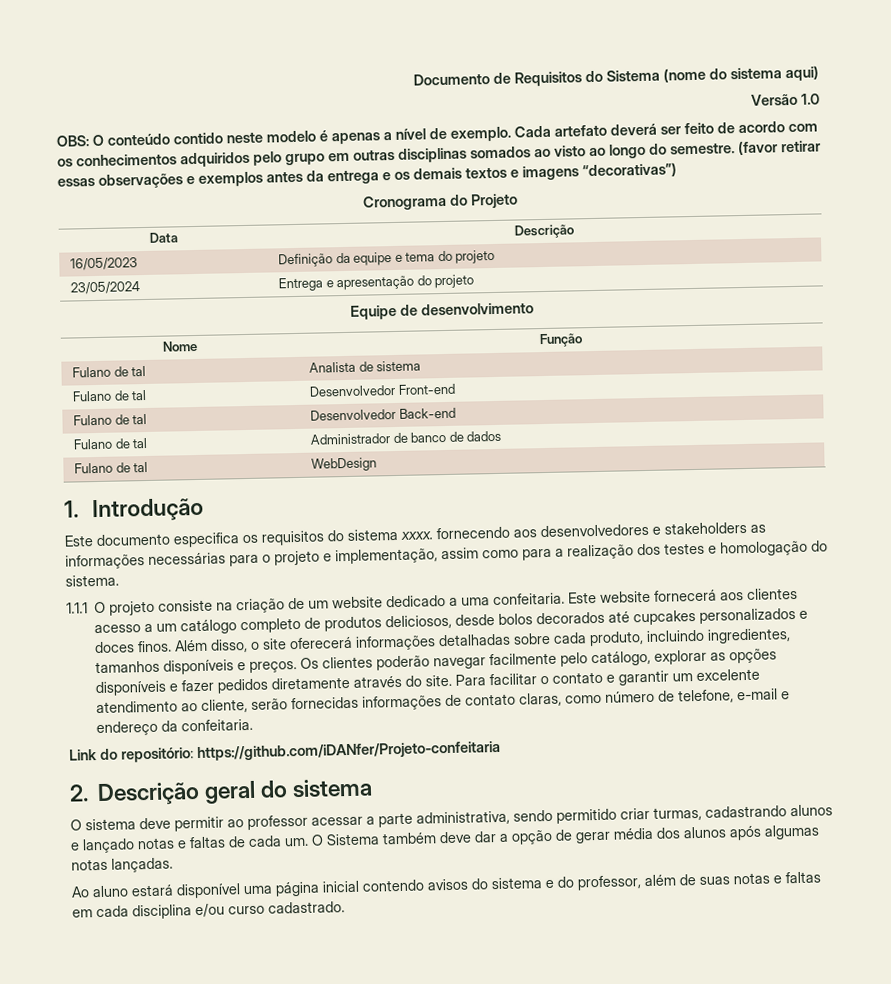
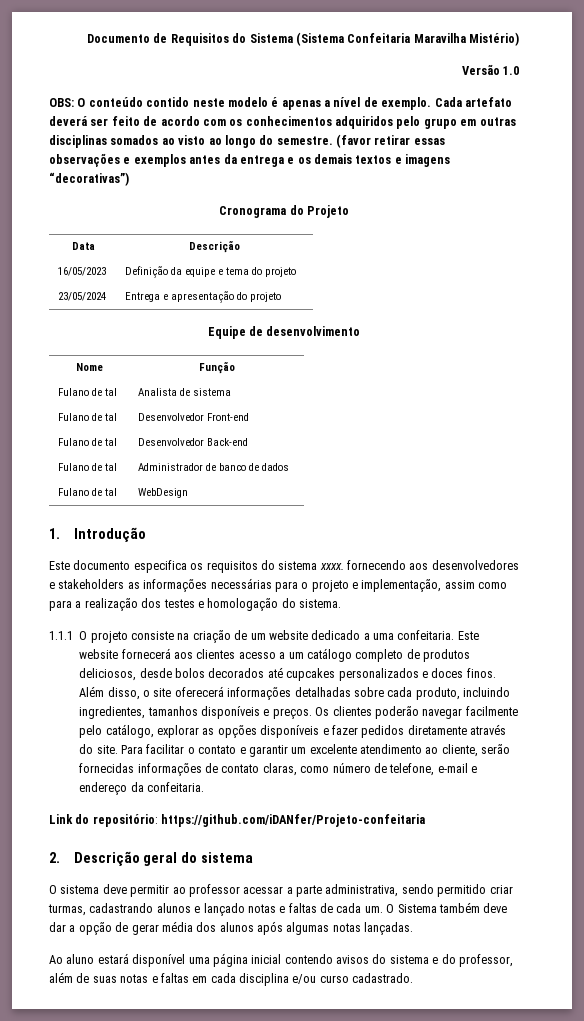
[663,65,819,83] (nome do sistema aqui) -> [295,32,519,46] (Sistema Confeitaria Maravilha Mistério)

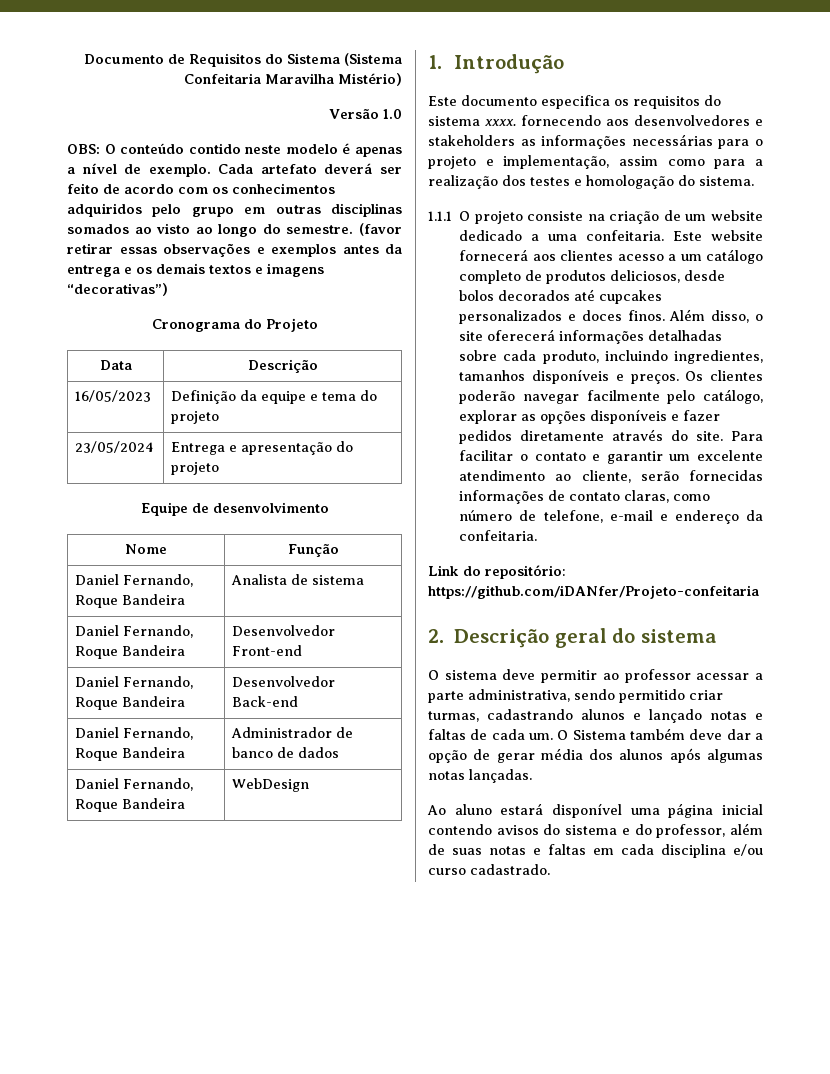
[58,388,118,396] Fulano de tal -> [75,574,194,587] [75,594,186,608] Daniel Fernando, Roque Bandeira
[58,413,118,421] [138,413,250,421] [58,438,118,446] [138,438,249,446] [58,463,118,471] Fulano de tal | Desenvolvedor Front-end // Fulano de tal | Desenvolvedor Back-end // Fulano de tal -> [75,625,194,638] [75,645,186,659] [232,625,336,636] [232,645,303,656] [75,676,194,689] [75,696,186,710] [232,676,336,687] [232,696,299,707] [75,727,194,740] [75,747,186,761] Daniel Fernando, Roque Bandeira | Desenvolvedor Front-end // Daniel Fernando, Roque Bandeira | Desenvolvedor Back-end // Daniel Fernando, Roque Bandeira
[58,488,118,496] Fulano de tal -> [75,778,194,791] [75,798,186,812] Daniel Fernando, Roque Bandeira

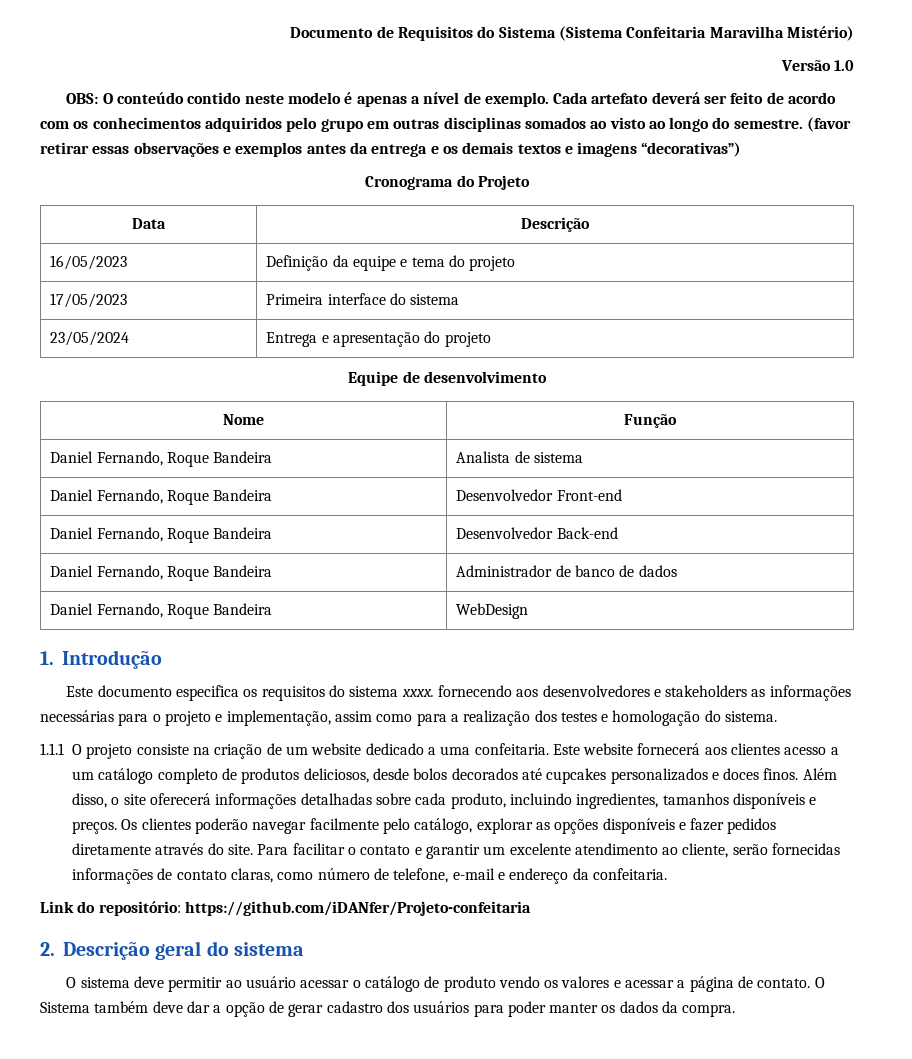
(220, 417) none -> [50,293,128,308] [266,293,460,305] // 17/05/2023 | Primeira interface do sistema
[624,669,763,683] [428,689,723,703] [428,709,763,723] [428,729,553,740] professor acessar a parte administrativa, sendo permitido criar turmas, cadastrando alunos e lançado notas e faltas de cada um. -> [245,976,811,992] usuário acessar o catálogo de produto vendo os valores e acessar a página de contato.
[540,748,763,763] [428,769,532,783] [427,803,763,818] [428,823,763,838] [428,844,763,858] [428,864,550,875] média dos alunos após algumas notas lançadas. // Ao aluno estará disponível uma página inicial contendo avisos do sistema e do professor, além de suas notas e faltas em cada disciplina e/ou curso cadastrado. -> [326,1001,736,1017] cadastro dos usuários para poder manter os dados da compra.

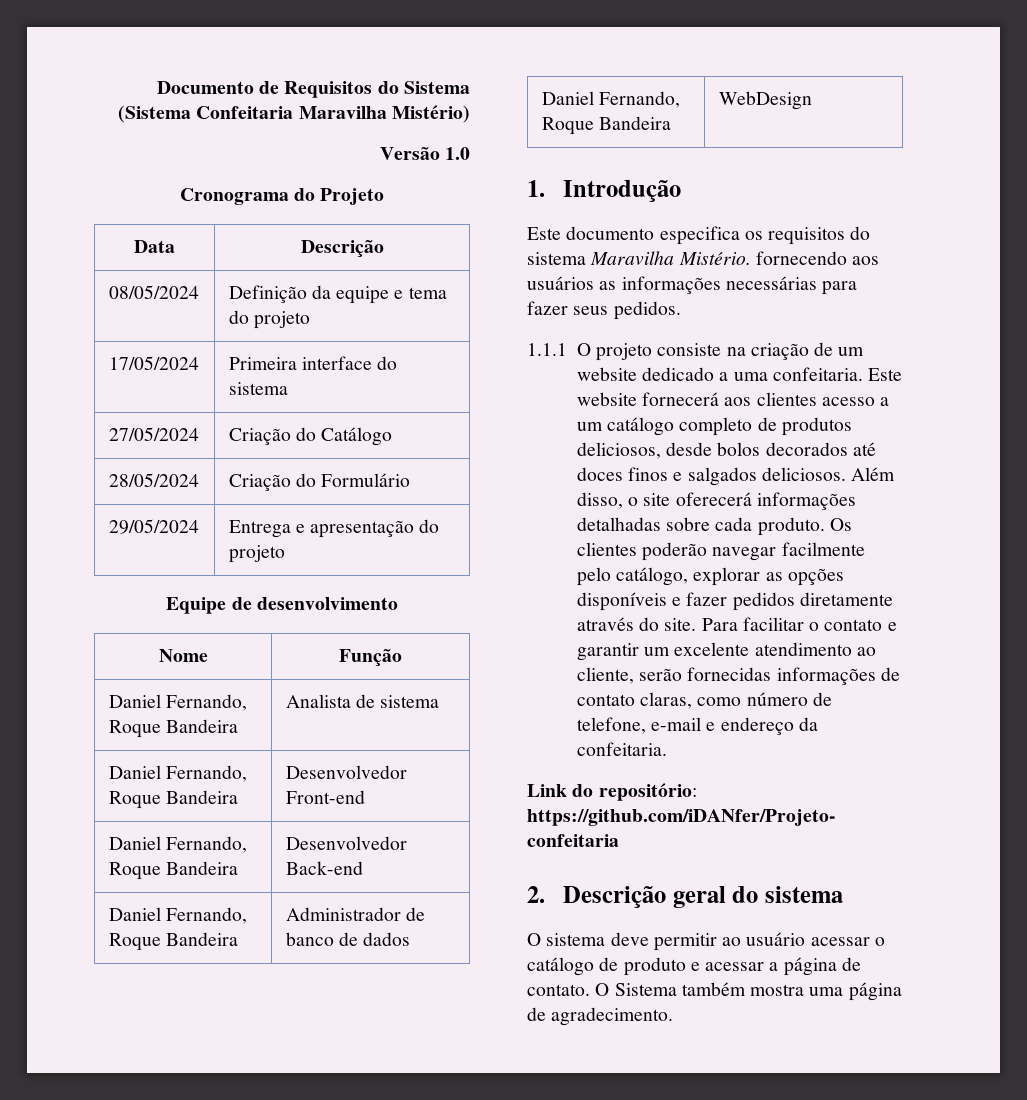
[66,92,837,107] [40,117,852,132] [40,142,742,157] // OBS: O conteúdo contido neste modelo é apenas a nível de exemplo. Cada artefato deverá ser feito de acordo com os conhecimentos adquiridos pelo grupo em outras disciplinas somados ao visto ao longo do semestre. (favor retirar essas observações e exemplos antes da entrega e os demais textos e imagens “decorativas”) -> (470, 153) none
[50,255,128,270] 16/05/2023 -> [108,285,199,299] 08/05/2024
[50,293,128,308] 17/05/2023 -> [108,356,199,370] 17/05/2024
[50,331,130,346] 23/05/2024 -> [108,427,199,441] [228,427,393,446] [108,473,199,487] [228,473,411,491] [108,519,199,534] 27/05/2024 | Criação do Catálogo // 28/05/2024 | Criação do Formulário // 29/05/2024
[401,685,851,701] [40,710,778,726] xxxx. fornecendo aos desenvolvedores e stakeholders as informações necessárias para o projeto e implementação, assim como para a realização dos testes e homologação do sistema. -> [590,251,880,265] [527,276,858,295] [527,301,681,320] Maravilha Mistério. fornecendo aos usuários as informações necessárias para fazer seus pedidos.
[546,768,799,784] cupcakes personalizados e doces finos. -> [576,467,846,486] doces finos e salgados deliciosos.
[450,793,817,809] [72,821,117,834] produto, incluindo ingredientes, tamanhos disponíveis e preços. -> [757,517,825,536] produto.
[498,976,610,988] vendo os valores -> (686, 966) none
[152,1001,736,1017] deve dar a opção de gerar cadastro dos usuários para poder manter os dados da compra. -> [750,982,902,1001] [527,1007,674,1026] mostra uma página de agradecimento.

